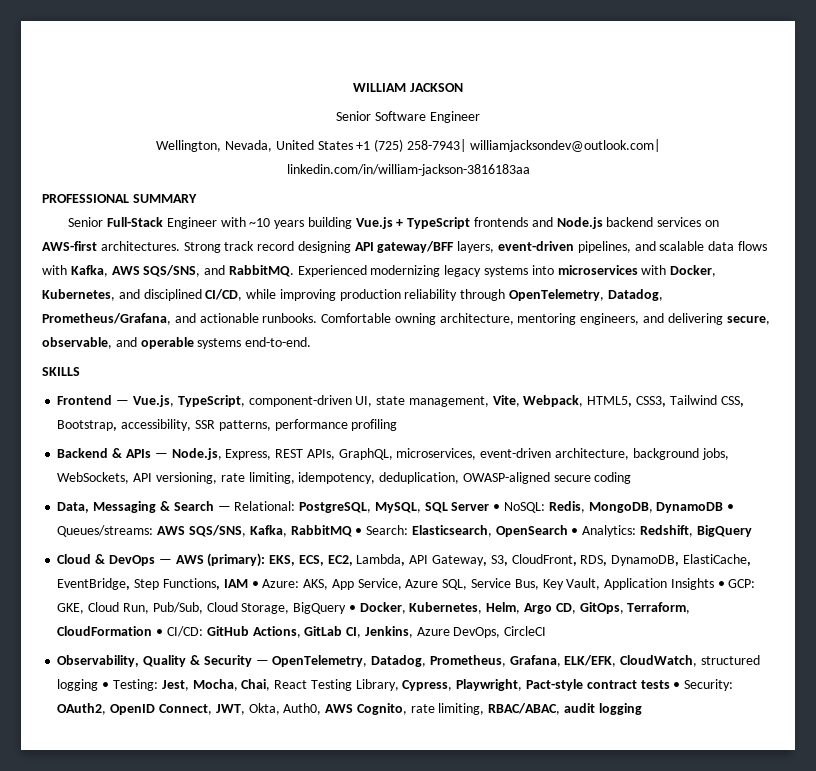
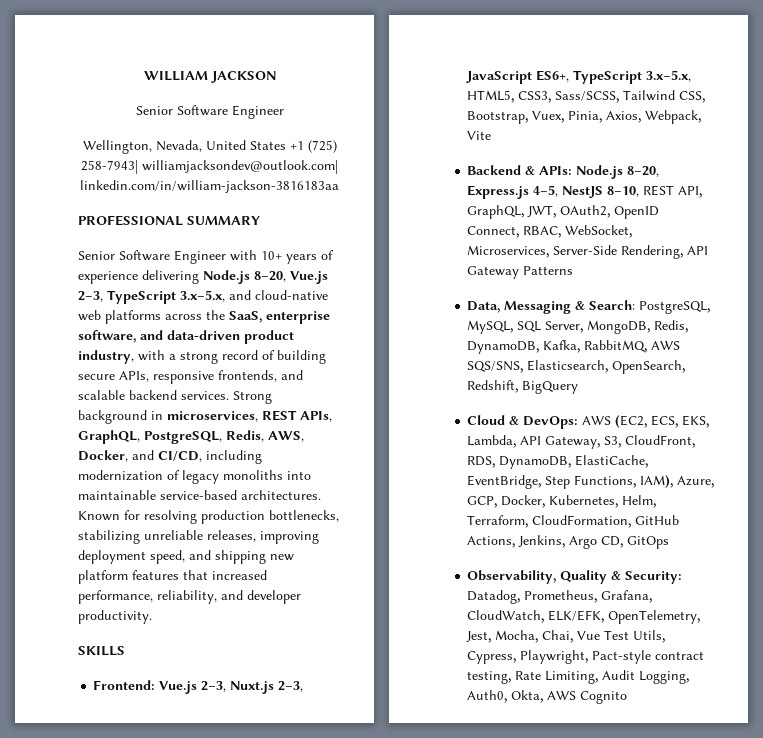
[107,217,164,227] Full-Stack -> [119,250,170,261] Software
[249,217,719,229] [42,241,767,253] [42,265,717,277] [42,289,663,301] [42,313,770,325] [42,337,312,349] [42,367,80,376] [57,395,584,407] ~10 years building Vue.js + TypeScript frontends and Node.js backend services on AWS-first architectures. Strong track record designing API gateway/BFF layers, event-driven pipelines, and scalable data flows with Kafka, AWS SQS/SNS, and RabbitMQ. Experienced modernizing legacy systems into microservices with Docker, Kubernetes, and disciplined CI/CD, while improving production reliability through OpenTelemetry, Datadog, Prometheus/Grafana, and actionable runbooks. Comfortable owning architecture, mentoring engineers, and delivering secure, observable, and operable systems end-to-end. // SKILLS // Frontend — Vue.js, TypeScript, component-driven UI, state management, Vite, Webpack, -> [261,250,334,264] [78,270,328,284] [78,290,328,304] [78,310,330,324] [78,330,294,344] [78,350,326,364] [78,370,303,384] [78,390,272,404] [78,410,332,424] [78,430,304,444] [78,450,262,464] [78,470,311,484] [78,490,321,500] [78,510,339,524] [78,530,319,544] [78,550,294,564] [78,570,267,584] [78,590,301,604] [78,610,152,624] [78,646,125,656] [93,680,304,694] [466,70,692,84] 10+ years of experience delivering Node.js 8–20, Vue.js 2–3, TypeScript 3.x–5.x, and cloud-native web platforms across the SaaS, enterprise software, and data-driven product industry, with a strong record of building secure APIs, responsive frontends, and scalable backend services. Strong background in microservices, REST APIs, GraphQL, PostgreSQL, Redis, AWS, Docker, and CI/CD, including modernization of legacy monoliths into maintainable service-based architectures. Known for resolving production bottlenecks, stabilizing unreliable releases, improving deployment speed, and shipping new platform features that increased performance, reliability, and developer productivity. // SKILLS // Frontend: Vue.js 2–3, Nuxt.js 2–3, JavaScript ES6+, TypeScript 3.x–5.x,
(666, 401) none -> [555,91,620,103] Sass/SCSS,
[121,419,398,431] [57,448,729,460] [57,472,632,484] [57,501,735,513] [57,525,752,537] [57,553,353,567] accessibility, SSR patterns, performance profiling // Backend & APIs — Node.js, Express, REST APIs, GraphQL, microservices, event-driven architecture, background jobs, WebSockets, API versioning, rate limiting, idempotency, deduplication, OWASP-aligned secure coding // Data, Messaging & Search — Relational: PostgreSQL, MySQL, SQL Server • NoSQL: Redis, MongoDB, DynamoDB • Queues/streams: AWS SQS/SNS, Kafka, RabbitMQ • Search: Elasticsearch, OpenSearch • Analytics: Redshift, BigQuery // Cloud & DevOps — AWS (primary): EKS, ECS, EC2, -> [532,110,702,124] [467,131,492,140] [467,165,660,179] [467,185,703,199] [467,205,660,219] [467,225,633,238] [467,245,709,259] [467,266,574,279] [467,300,711,314] [467,320,689,334] [467,340,681,354] [467,360,686,374] [467,380,579,394] [467,415,710,429] Vuex, Pinia, Axios, Webpack, Vite // Backend & APIs: Node.js 8–20, Express.js 4–5, NestJS 8–10, REST API, GraphQL, JWT, OAuth2, OpenID Connect, RBAC, WebSocket, Microservices, Server-Side Rendering, API Gateway Patterns // Data, Messaging & Search: PostgreSQL, MySQL, SQL Server, MongoDB, Redis, DynamoDB, Kafka, RabbitMQ, AWS SQS/SNS, Elasticsearch, OpenSearch, Redshift, BigQuery // Cloud & DevOps: AWS (EC2, ECS, EKS,
[223,578,756,590] [57,602,691,614] [57,626,547,638] [57,655,760,667] [57,679,734,691] [57,703,642,715] IAM • Azure: AKS, App Service, Azure SQL, Service Bus, Key Vault, Application Insights • GCP: GKE, Cloud Run, Pub/Sub, Cloud Storage, BigQuery • Docker, Kubernetes, Helm, Argo CD, GitOps, Terraform, CloudFormation • CI/CD: GitHub Actions, GitLab CI, Jenkins, Azure DevOps, CircleCI // Observability, Quality & Security — OpenTelemetry, Datadog, Prometheus, Grafana, ELK/EFK, CloudWatch, structured logging • Testing: Jest, Mocha, Chai, React Testing Library, Cypress, Playwright, Pact-style contract tests • Security: OAuth2, OpenID Connect, JWT, Okta, Auth0, AWS Cognito, rate limiting, RBAC/ABAC, audit logging -> [640,475,715,488] [467,495,657,508] [467,515,680,528] [467,535,670,549] [467,570,683,584] [467,590,653,604] [467,610,701,624] [466,630,666,643] [467,650,705,664] [467,670,690,684] [467,690,628,704] IAM), Azure, GCP, Docker, Kubernetes, Helm, Terraform, CloudFormation, GitHub Actions, Jenkins, Argo CD, GitOps // Observability, Quality & Security: Datadog, Prometheus, Grafana, CloudWatch, ELK/EFK, OpenTelemetry, Jest, Mocha, Chai, Vue Test Utils, Cypress, Playwright, Pact-style contract testing, Rate Limiting, Audit Logging, Auth0, Okta, AWS Cognito

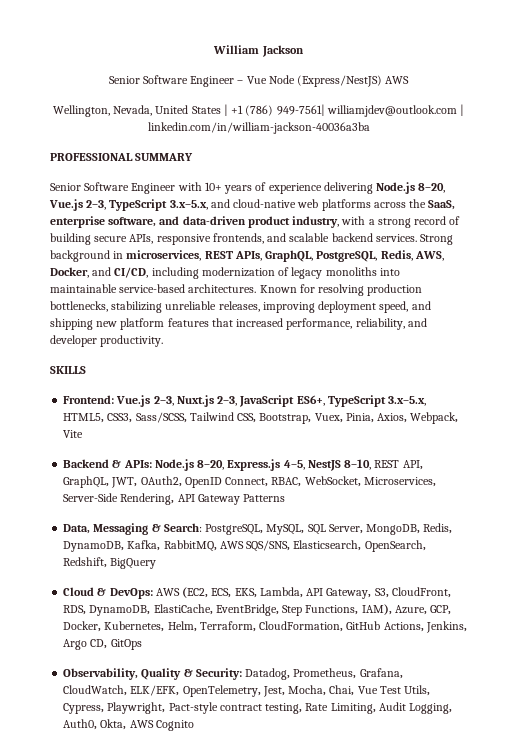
[143,71,276,83] [135,105,284,119] WILLIAM JACKSON // Senior Software Engineer -> [213,45,304,57] [108,75,410,87] William Jackson // Senior Software Engineer – Vue Node (Express/NestJS) AWS
[289,140,337,153] [81,160,338,174] [80,180,339,193] +1 (725) 258-7943| williamjacksondev@outlook.com| linkedin.com/in/william-jackson-3816183aa -> [223,104,465,117] [147,122,370,134] | +1 (786) 949-7561| williamjdev@outlook.com | linkedin.com/in/william-jackson-40036a3ba

